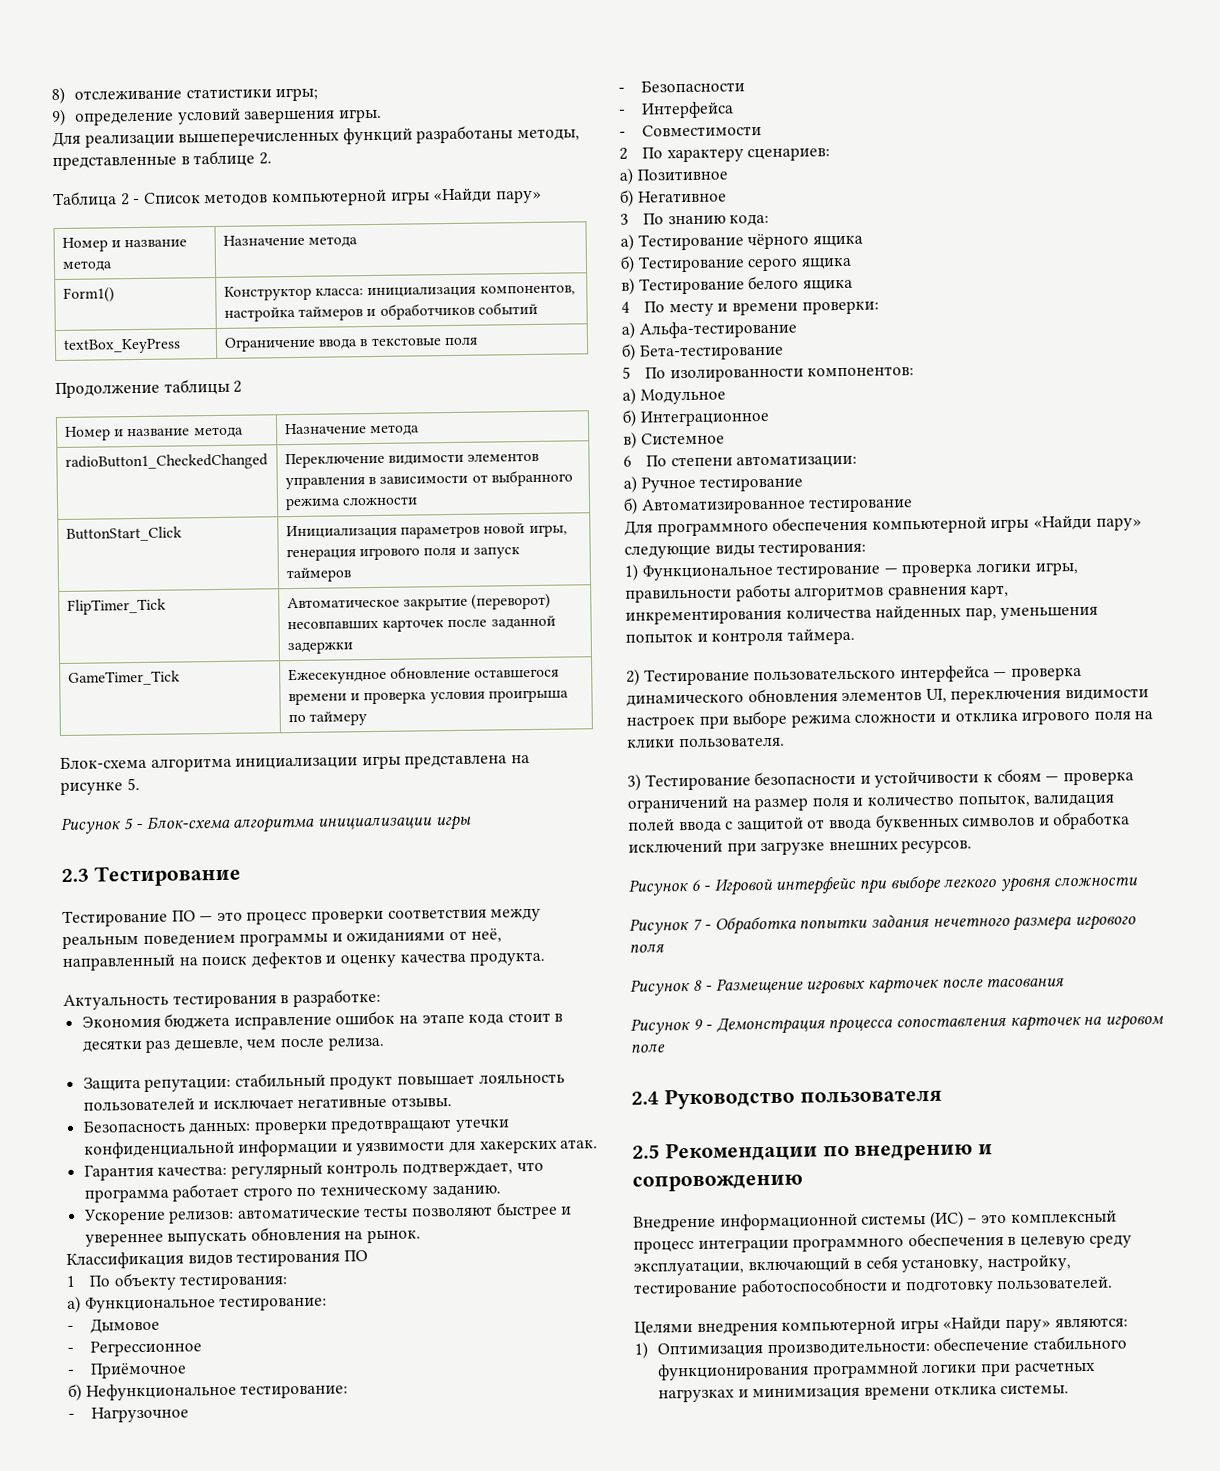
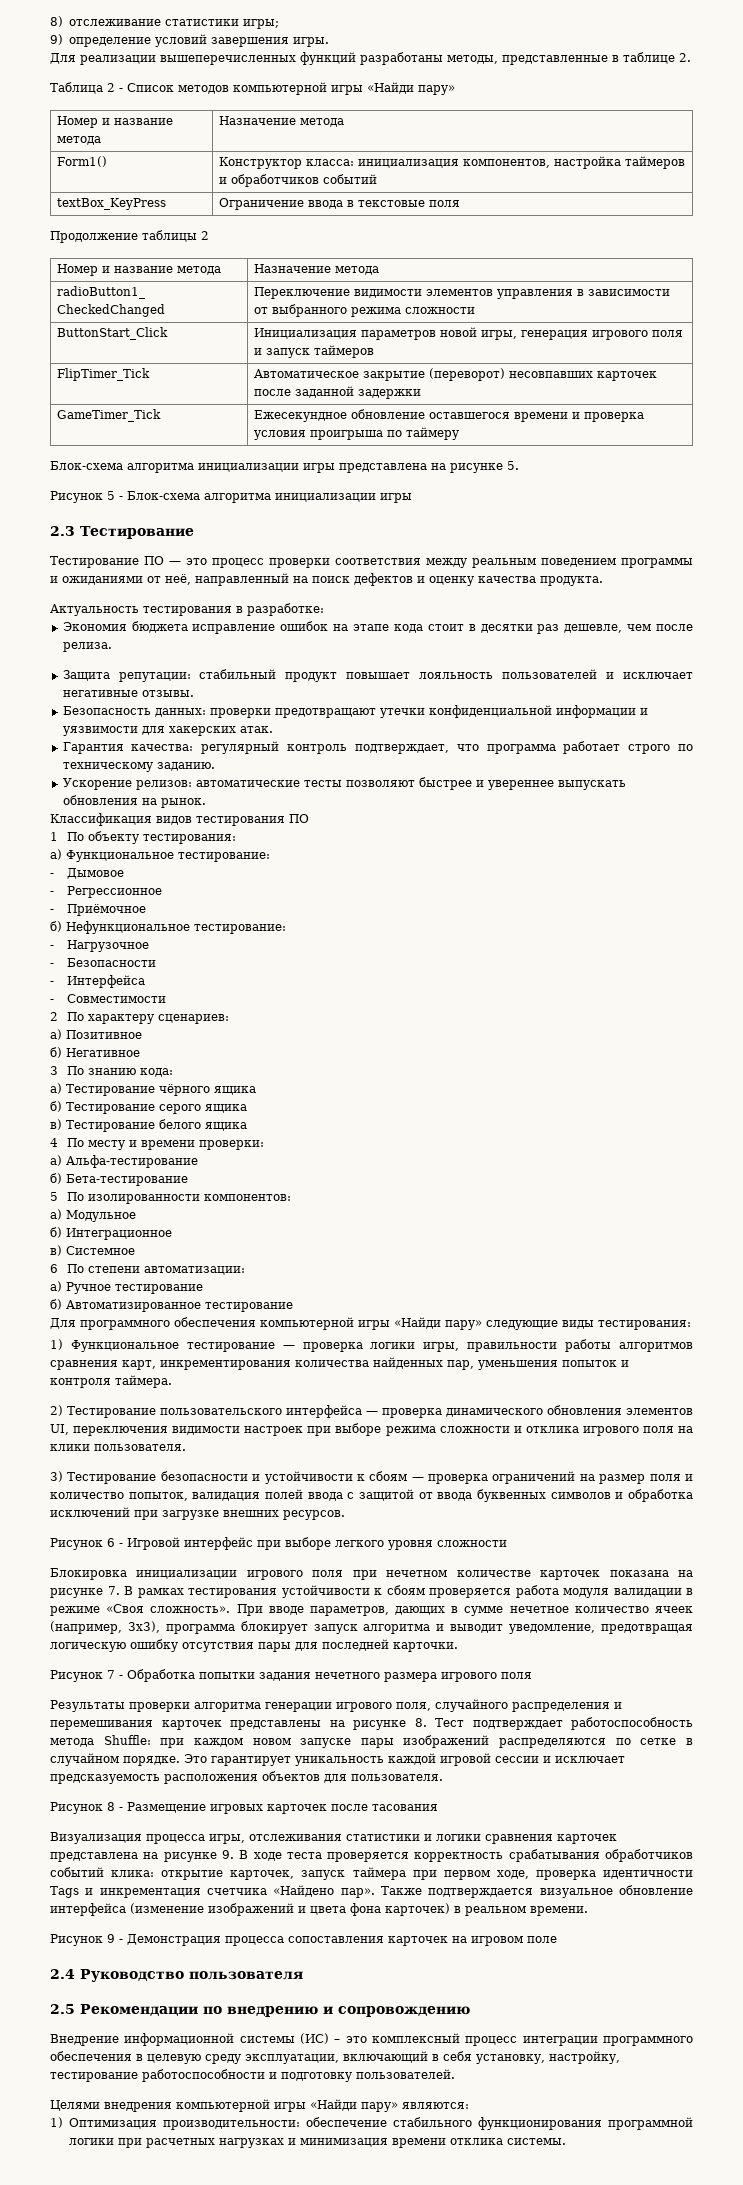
(1139, 881) none -> [50,1568,694,1580] [50,1585,693,1598] [50,1604,693,1616] [50,1621,694,1634] [50,1639,458,1652] // Блокировка инициализации игрового поля при нечетном количестве карточек показана на рисунке 7. В рамках тестирования устойчивости к сбоям проверяется работа модуля валидации в режиме «Своя сложность». При вводе параметров, дающих в сумме нечетное количество ячеек (например, 3x3), программа блокирует запуск алгоритма и выводит уведомление, предотвращая логическую ошибку отсутствия пары для последней карточки.
(665, 948) none -> [50,1699,622,1712] [50,1717,693,1730] [50,1735,693,1748] [50,1753,625,1766] [50,1771,443,1784] // Результаты проверки алгоритма генерации игрового поля, случайного распределения и перемешивания карточек представлены на рисунке 8. Тест подтверждает работоспособность метода Shuffle: при каждом новом запуске пары изображений распределяются по сетке в случайном порядке. Это гарантирует уникальность каждой игровой сессии и исключает предсказуемость расположения объектов для пользователя.
(1066, 982) none -> [50,1832,617,1844] [50,1849,693,1862] [50,1867,694,1880] [50,1885,693,1898] [50,1903,588,1916] // Визуализация процесса игры, отслеживания статистики и логики сравнения карточек представлена на рисунке 9. В ходе теста проверяется корректность срабатывания обработчиков событий клика: открытие карточек, запуск таймера при первом ходе, проверка идентичности Tags и инкрементация счетчика «Найдено пар». Также подтверждается визуальное обновление интерфейса (изменение изображений и цвета фона карточек) в реальном времени.

